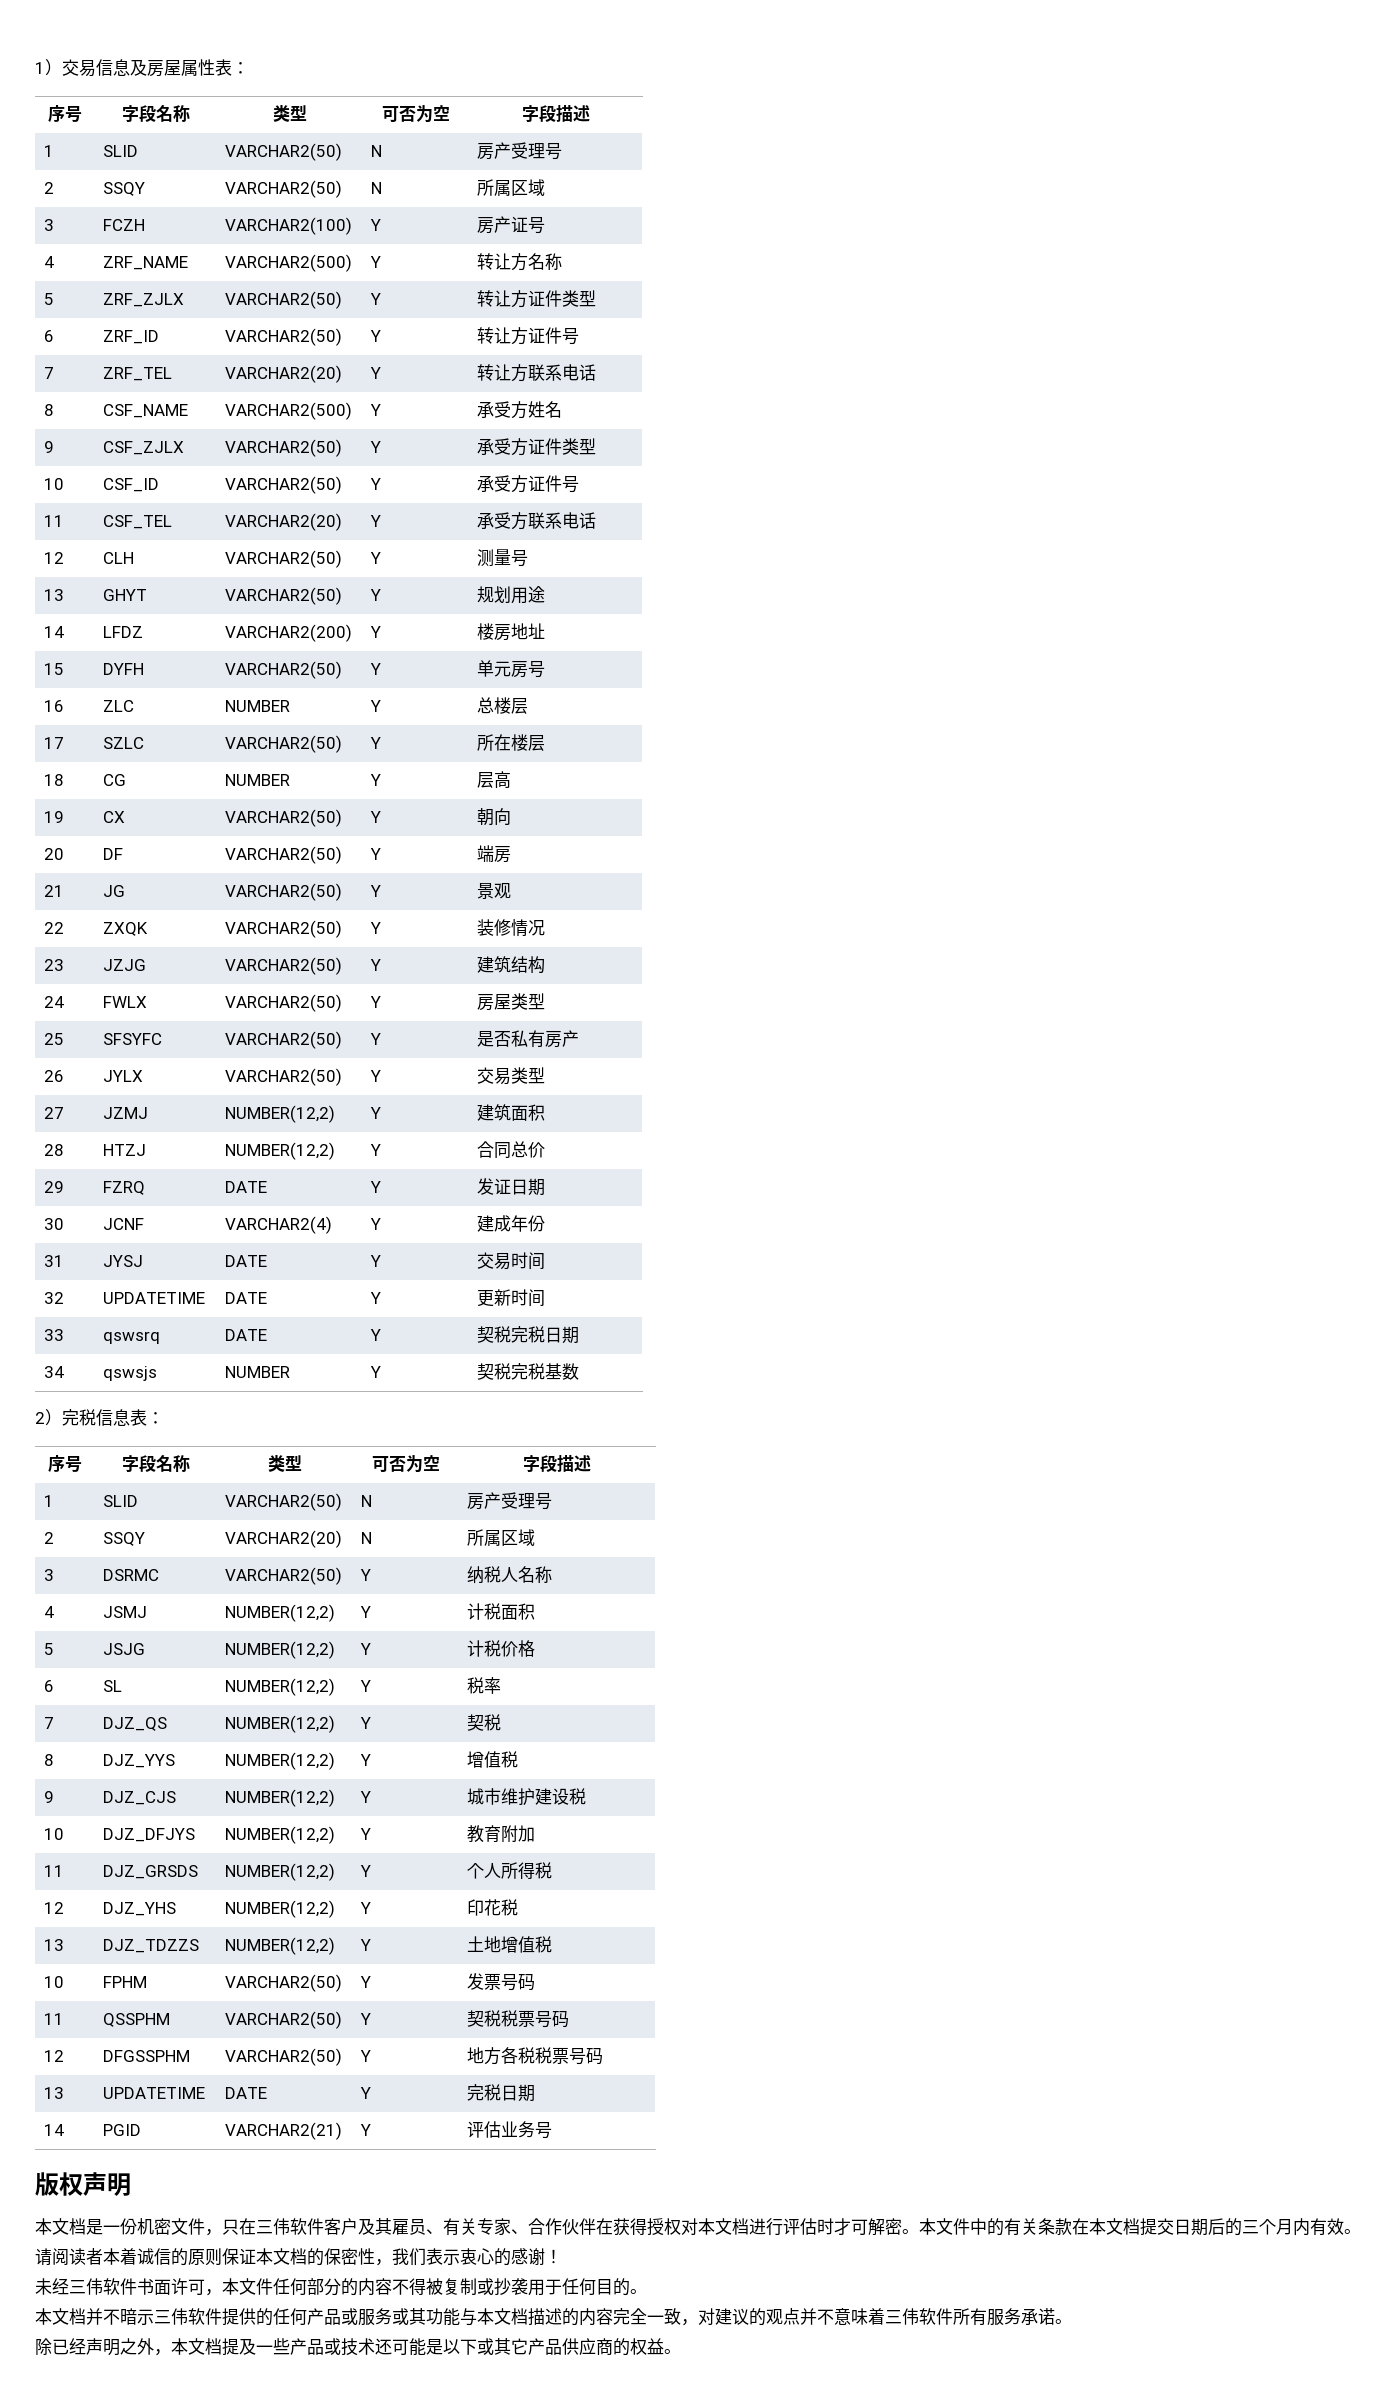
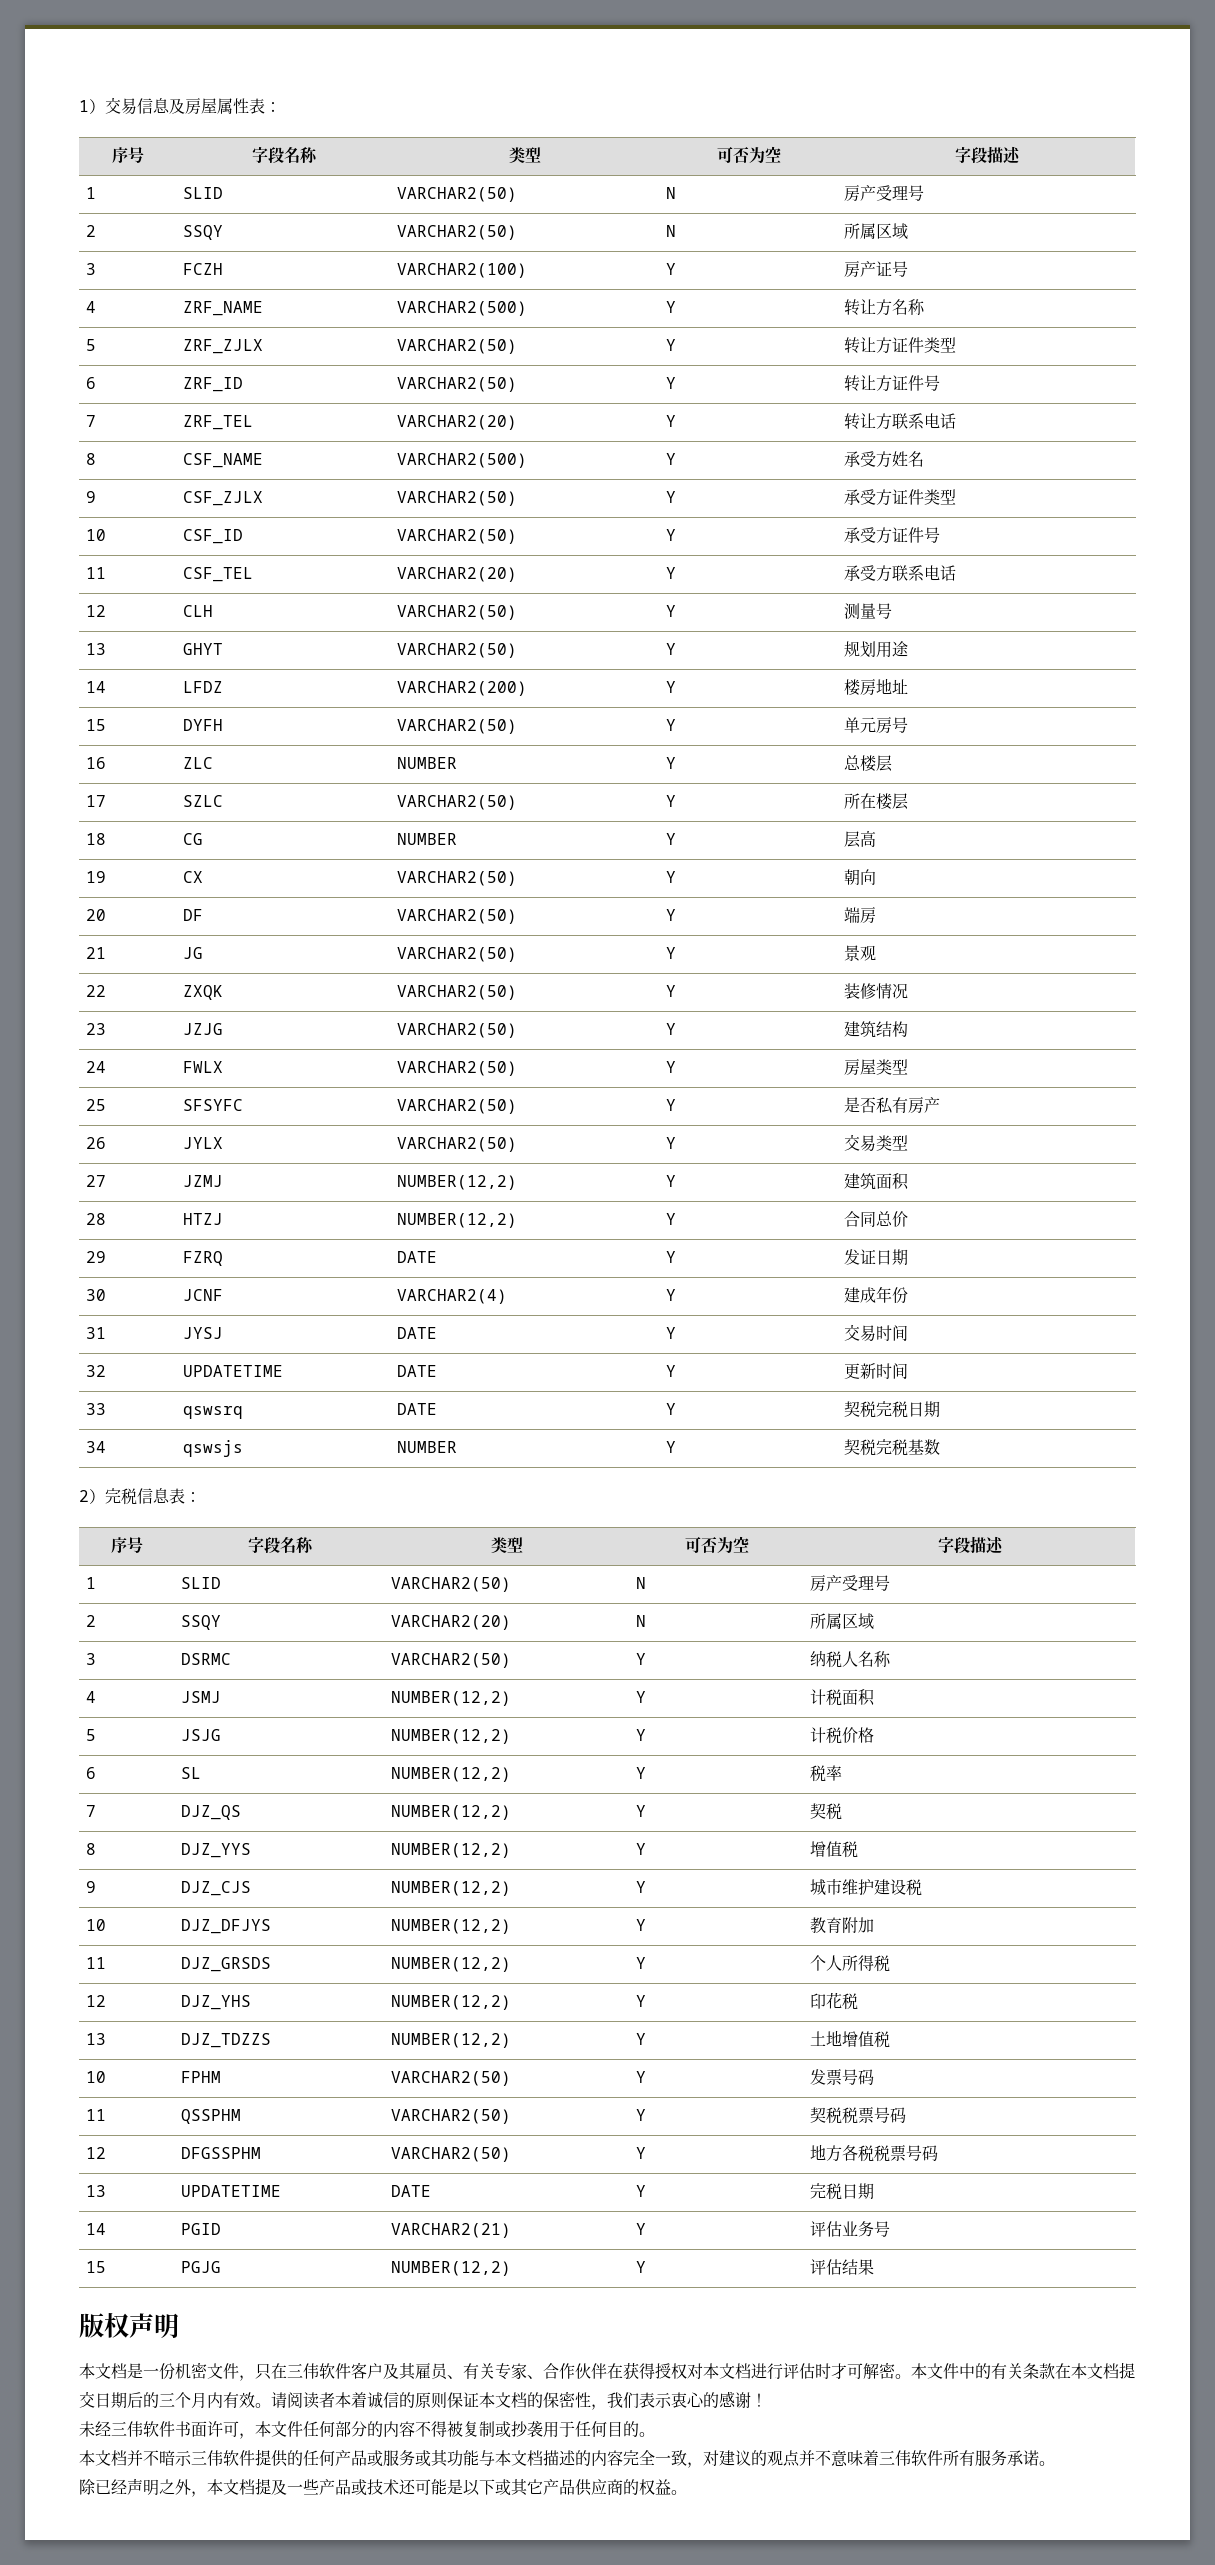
(553, 2130) none -> [86,2261,107,2273] [181,2261,222,2273] [391,2261,512,2276] [636,2261,647,2273] [810,2259,875,2275] // 15 | PGJG | NUMBER(12,2) | Y | 评估结果

